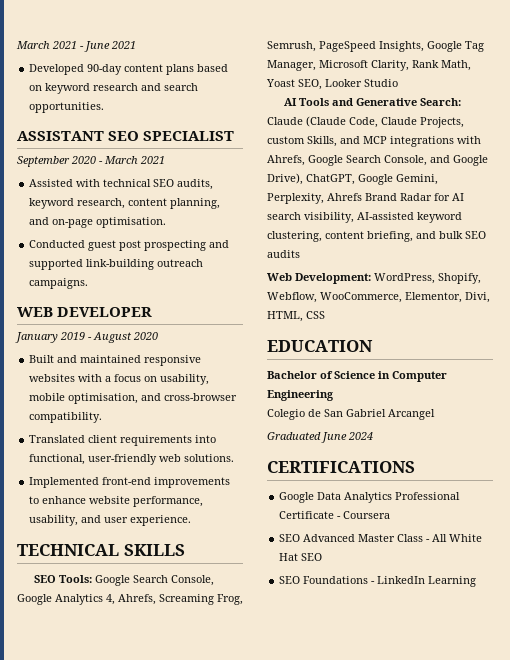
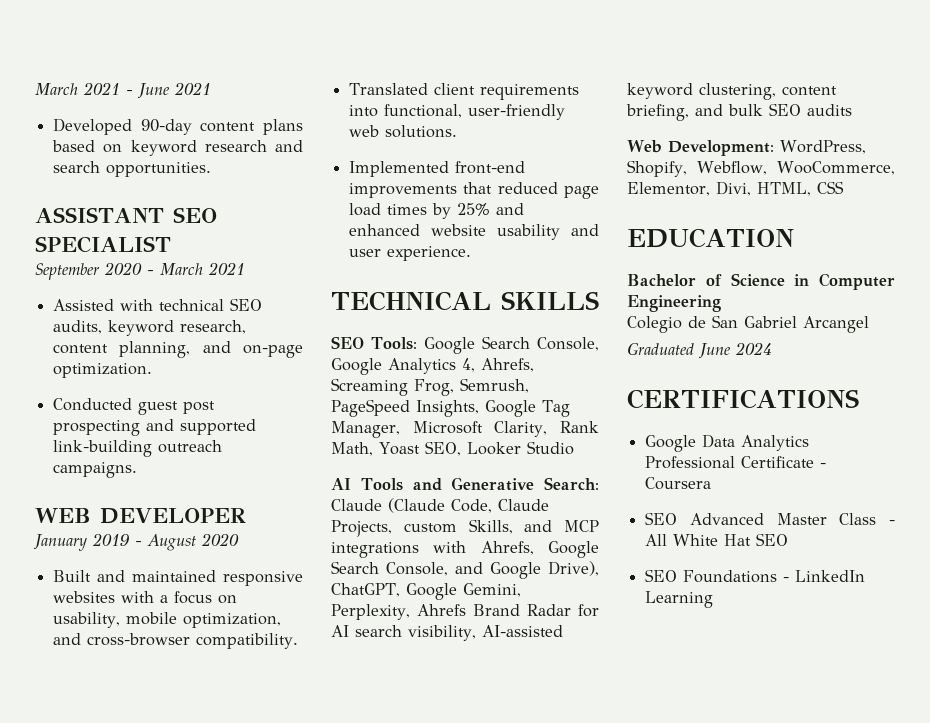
[96,217,167,228] optimisation. -> [53,363,153,378] optimization.
[68,393,139,404] optimisation, -> [183,613,282,628] optimization,
[29,496,204,507] [29,515,79,526] to enhance website performance, usability, -> [463,182,599,199] [349,203,525,219] [349,224,561,240] that reduced page load times by 25% and enhanced website usability

